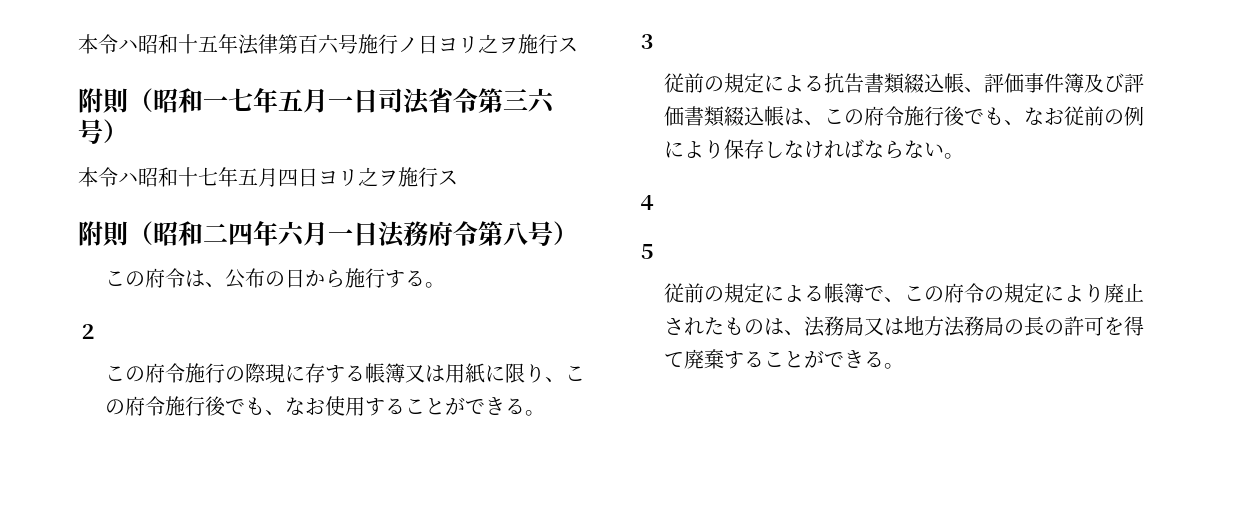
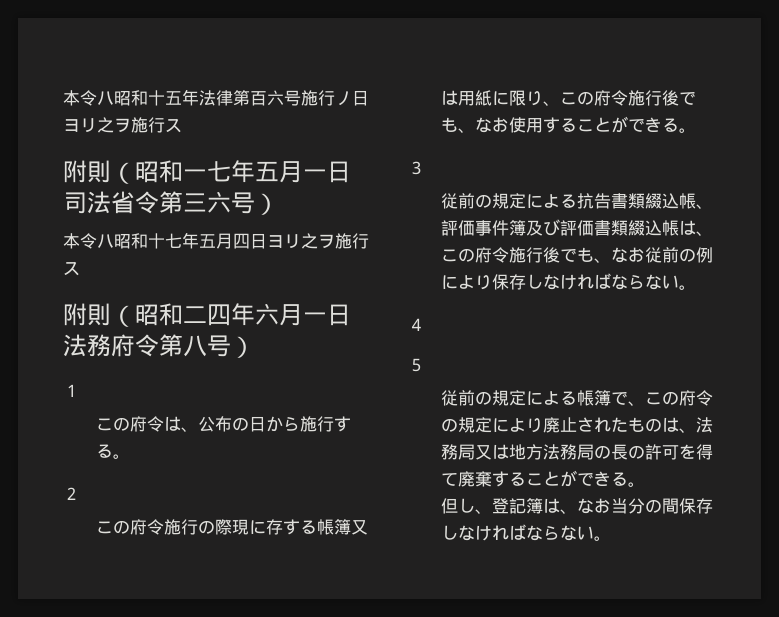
(578, 233) none -> [63,384,80,397] // １
(905, 366) none -> [440,498,713,514] [440,524,611,541] // 但し、登記簿は、なお当分の間保存しなければならない。

